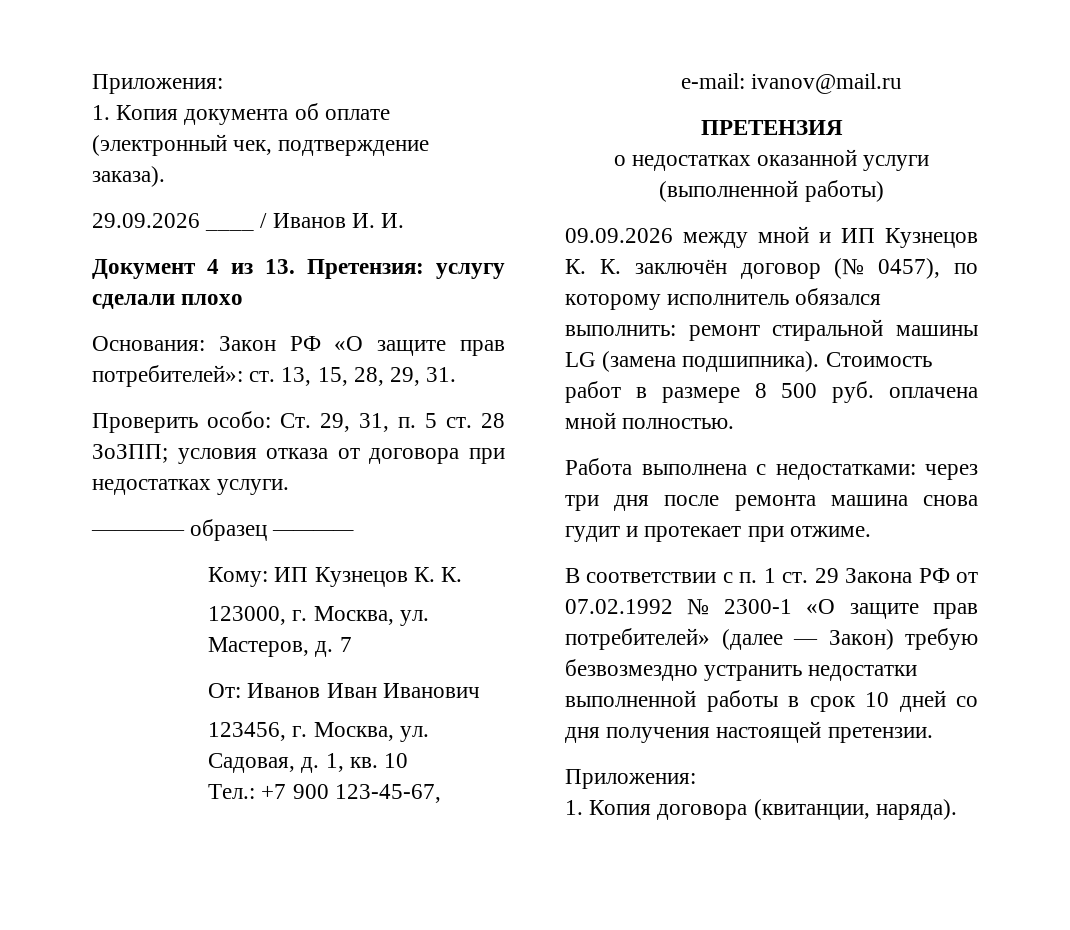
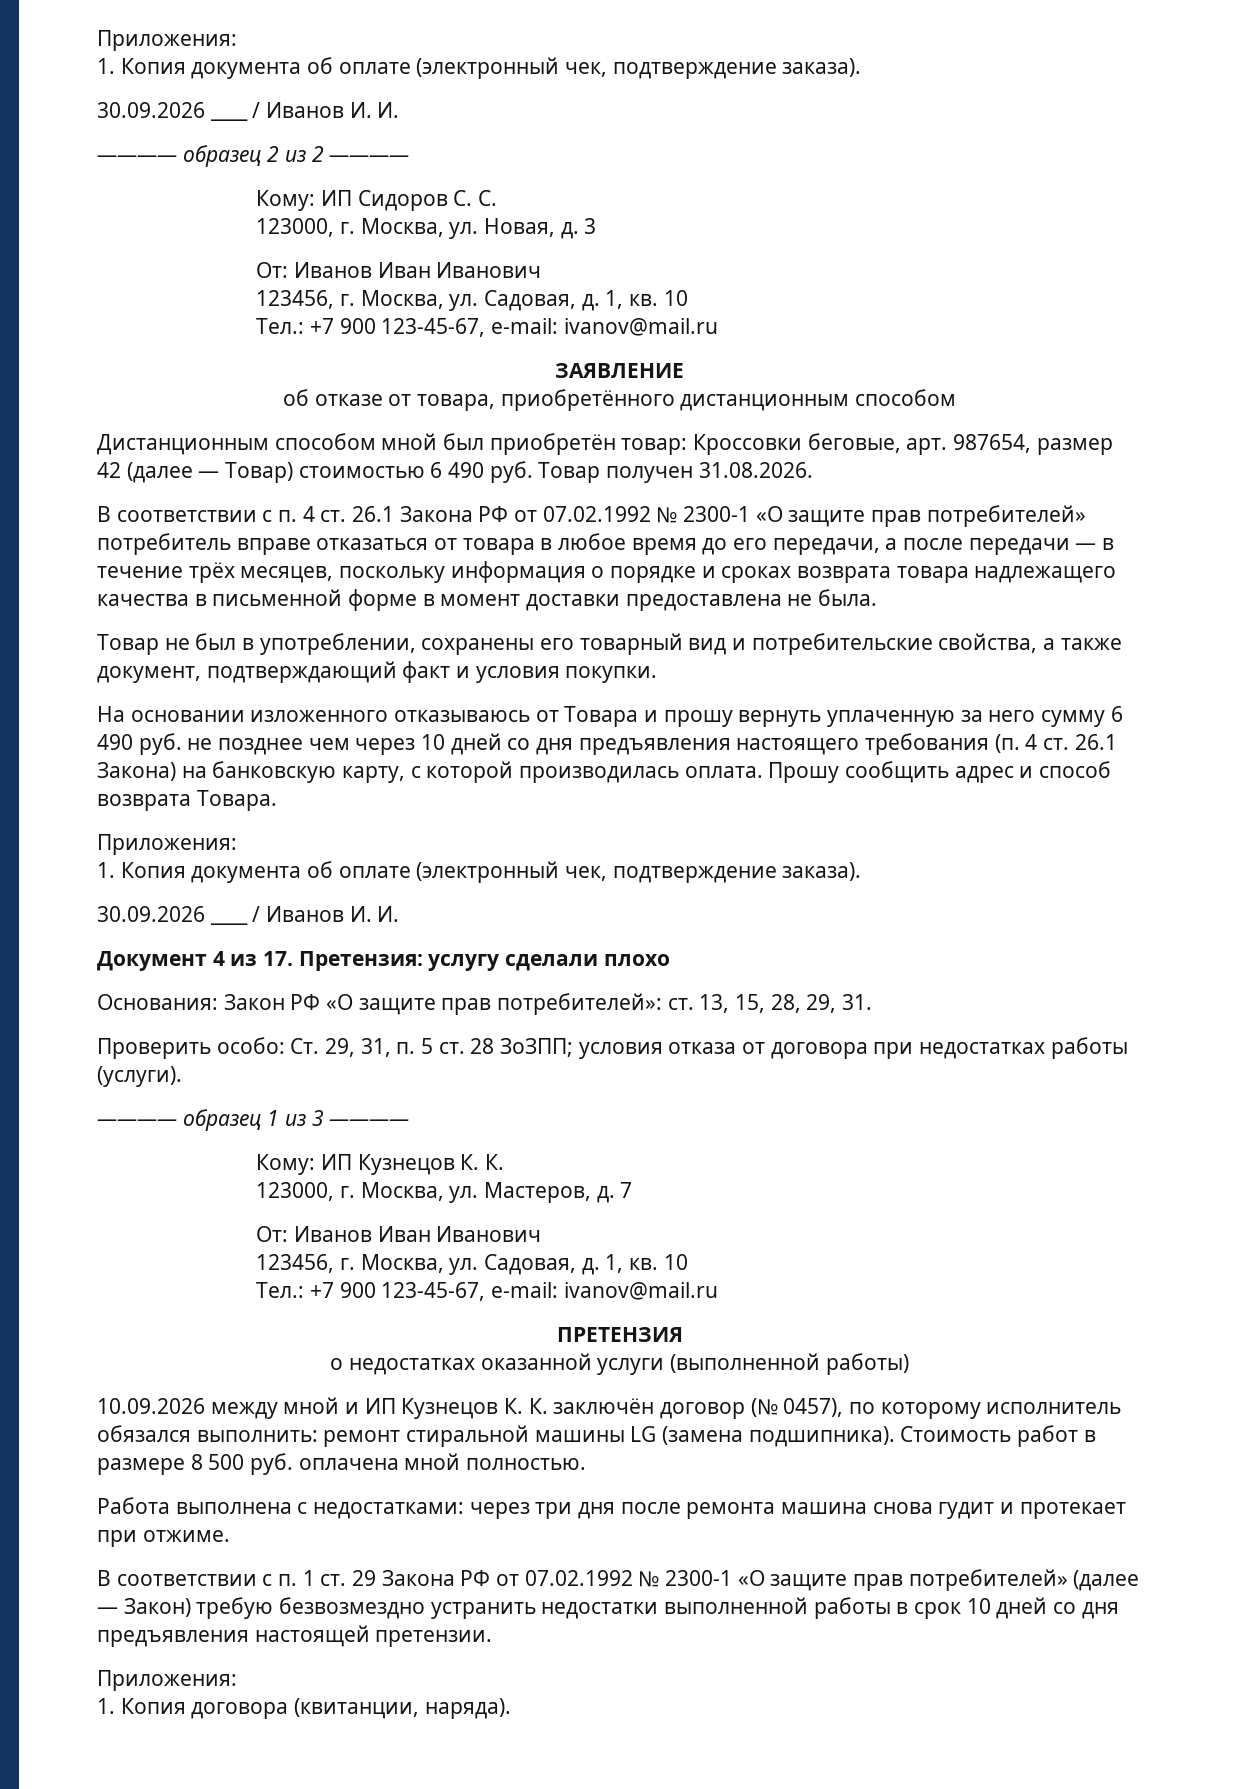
[92,213,200,228] 29.09.2026 -> [97,102,205,118] [209,118,248,121] [252,102,400,118] [97,145,410,167] [256,190,498,211] [256,218,597,239] [256,262,542,278] [256,290,688,311] [256,318,718,337] [555,363,684,378] [282,389,957,411] [97,433,1113,455] [97,461,813,483] [97,505,1086,527] [97,533,1115,555] [97,561,1117,583] [97,589,878,611] [97,633,1122,655] [97,661,658,683] [97,706,1123,727] [97,733,1117,755] [97,761,1112,783] [97,790,277,811] [97,834,237,855] [97,861,862,883] [97,906,205,922] 30.09.2026 ____ / Иванов И. И. // ———— образец 2 из 2 ———— // Кому: ИП Сидоров С. С. // 123000, г. Москва, ул. Новая, д. 3 // От: Иванов Иван Иванович // 123456, г. Москва, ул. Садовая, д. 1, кв. 10 // Тел.: +7 900 123-45-67, e-mail: ivanov@mail.ru // ЗАЯВЛЕНИЕ // об отказе от товара, приобретённого дистанционным способом // Дистанционным способом мной был приобретён товар: Кроссовки беговые, арт. 987654, размер 42 (далее — Товар) стоимостью 6 490 руб. Товар получен 31.08.2026. // В соответствии с п. 4 ст. 26.1 Закона РФ от 07.02.1992 № 2300-1 «О защите прав потребителей» потребитель вправе отказаться от товара в любое время до его передачи, а после передачи — в течение трёх месяцев, поскольку информация о порядке и сроках возврата товара надлежащего качества в письменной форме в момент доставки предоставлена не была. // Товар не был в употреблении, сохранены его товарный вид и потребительские свойства, а также документ, подтверждающий факт и условия покупки. // На основании изложенного отказываюсь от Товара и прошу вернуть уплаченную за него сумму 6 490 руб. не позднее чем через 10 дней со дня предъявления настоящего требования (п. 4 ст. 26.1 Закона) на банковскую карту, с которой производилась оплата. Прошу сообщить адрес и способ возврата Товара. // Приложения: // 1. Копия документа об оплате (электронный чек, подтверждение заказа). // 30.09.2026
[265,259,295,274] 13. -> [263,951,294,966] 17.
[217,479,290,495] [91,519,268,541] услуги. // ———— образец -> [1050,1037,1128,1059] [97,1066,182,1087] [97,1109,324,1131] работы (услуги). // ———— образец 1 из 3
[565,228,673,243] 09.09.2026 -> [97,1398,205,1414] 10.09.2026
[606,727,711,743] получения -> [97,1630,249,1647] предъявления

